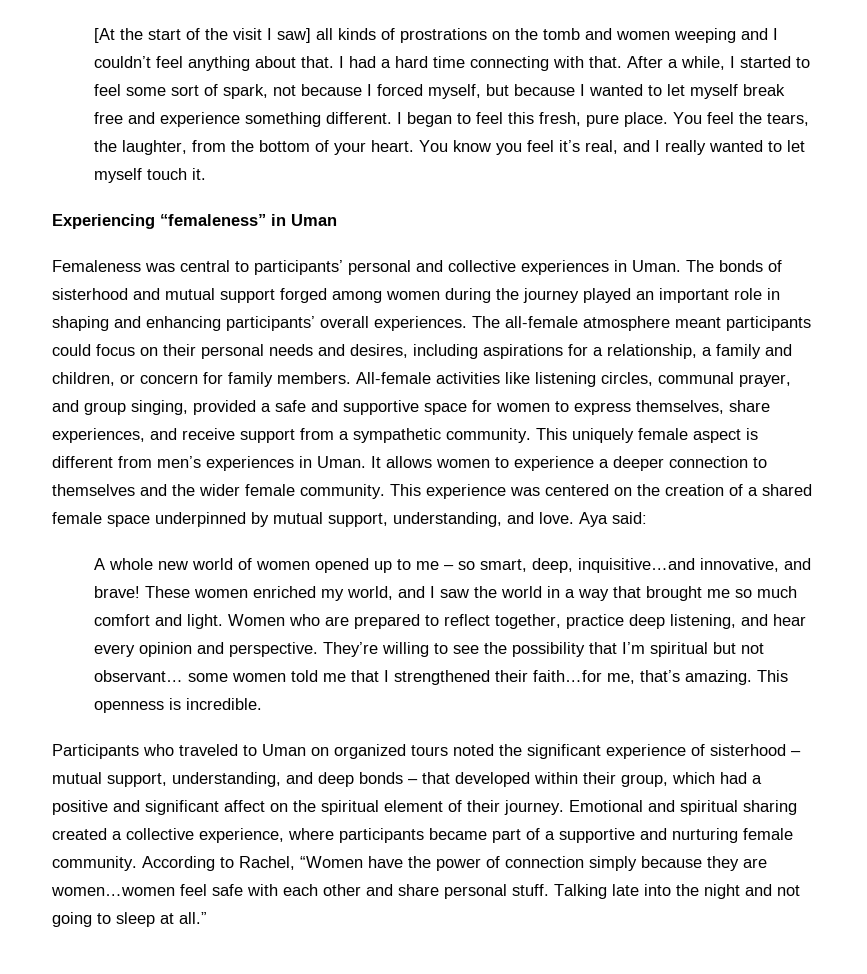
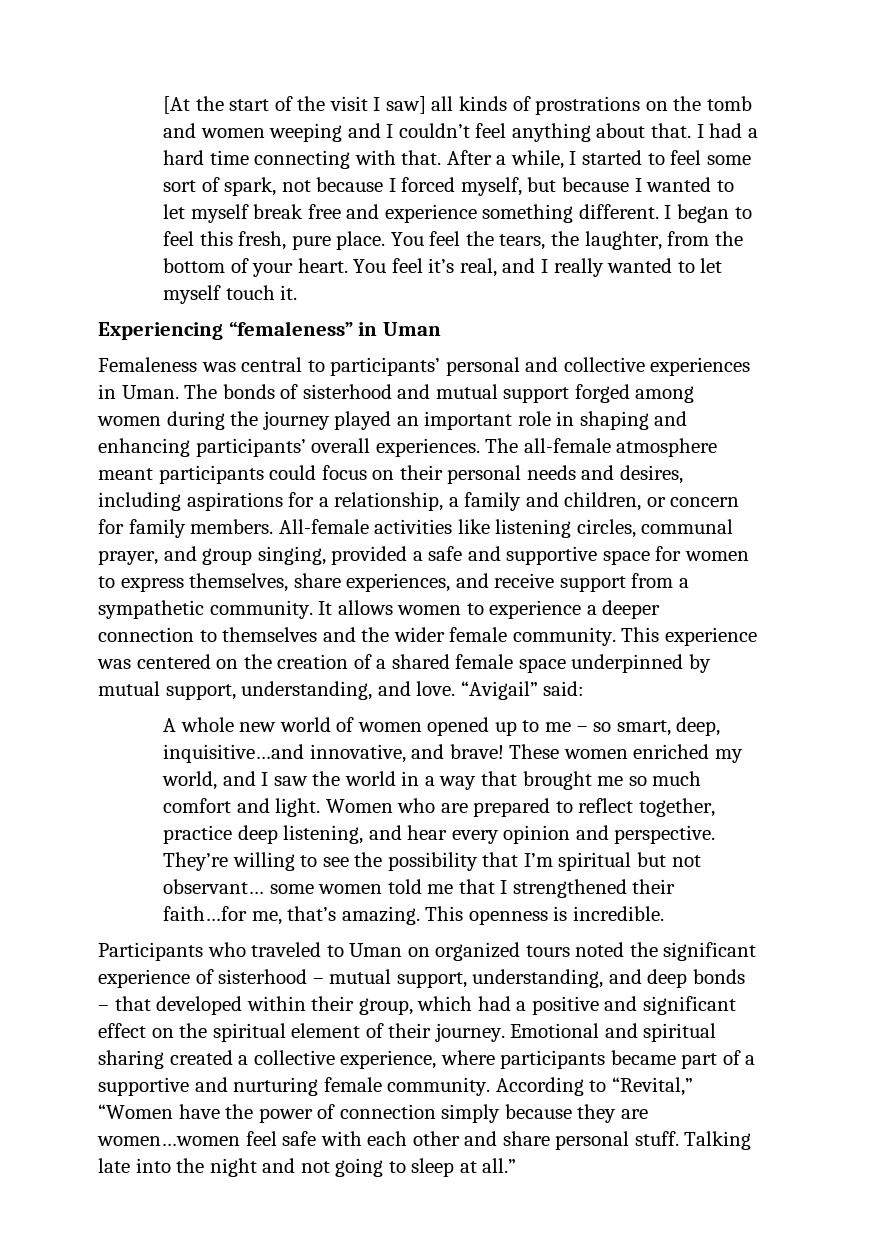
[452,140,522,155] know you -> (387, 266) none
[536,428,758,443] [52,456,366,471] This uniquely female aspect is different from men’s experiences in Uman. -> (313, 609) none
[579,512,608,527] Aya -> [460,681,538,700] “Avigail”
[224,800,265,812] affect -> [98,1023,146,1038] effect
[239,856,295,870] Rachel, -> [611,1077,693,1096] “Revital,”

